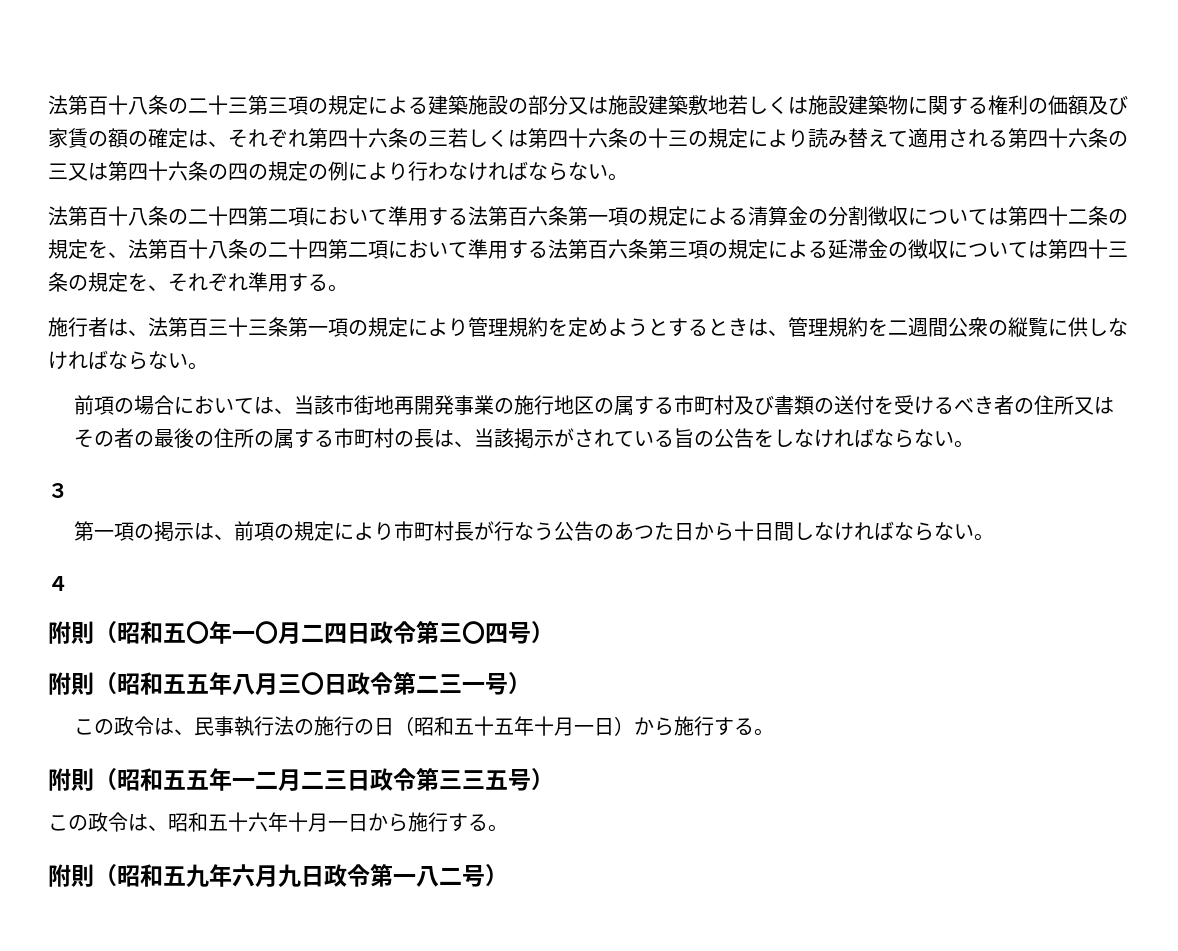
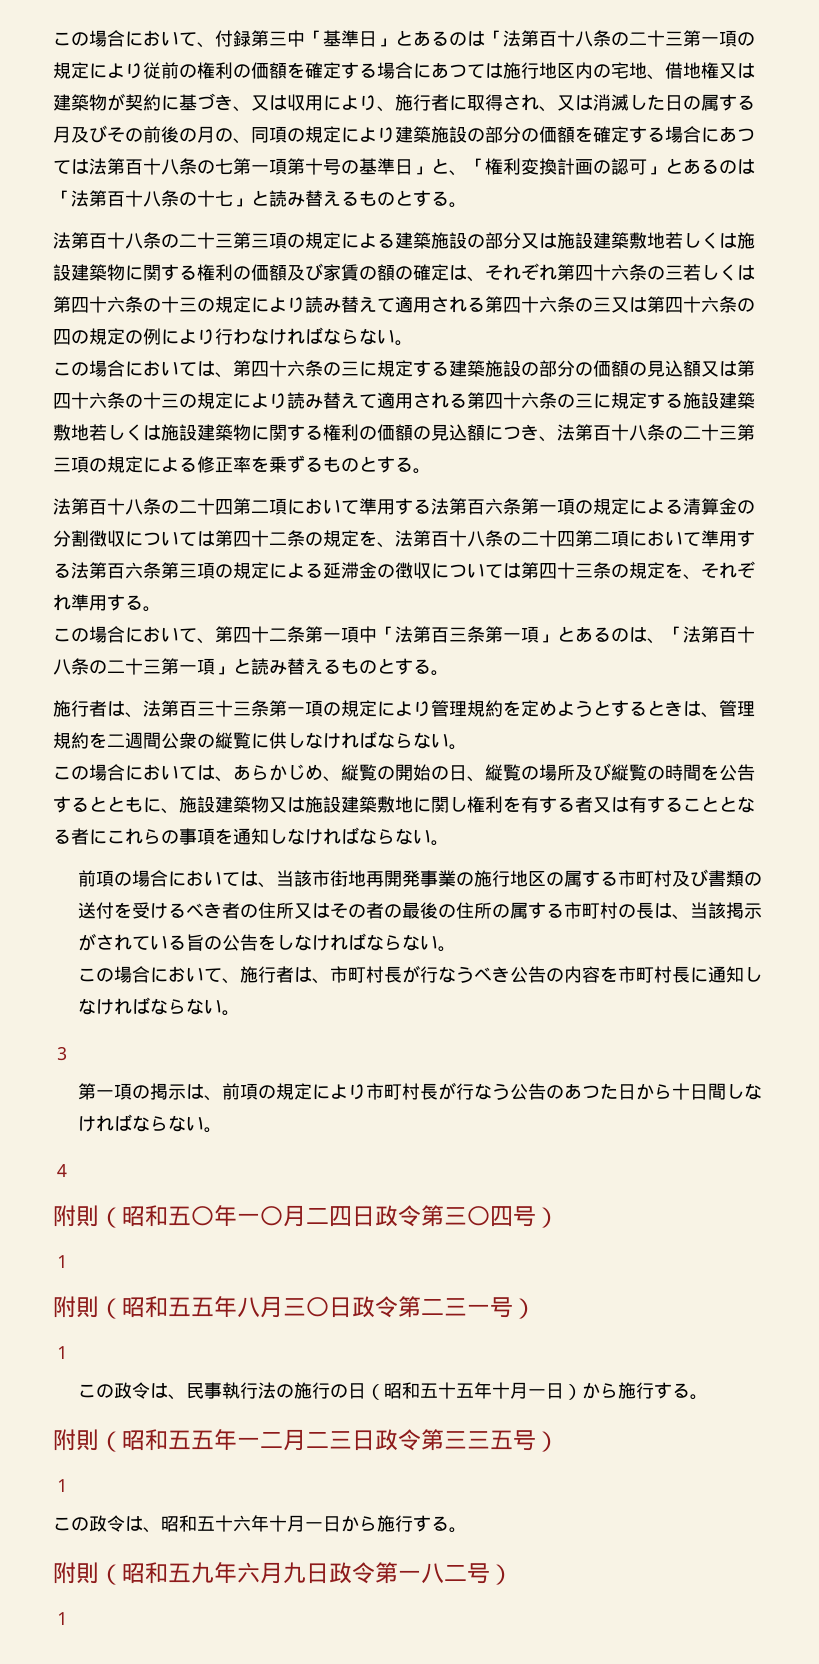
(48, 105) none -> [53,30,755,48] [53,62,755,80] [53,93,755,112] [53,125,755,144] [53,158,755,176] [53,190,467,208] この場合において、付録第三中「基準日」とあるのは「法第百十八条の二十三第一項の規定により従前の権利の価額を確定する場合にあつては施行地区内の宅地、借地権又は建築物が契約に基づき、又は収用により、施行者に取得され、又は消滅した日の属する月及びその前後の月の、同項の規定により建築施設の部分の価額を確定する場合にあつては法第百十八条の七第一項第十号の基準日」と、「権利変換計画の認可」とあるのは「法第百十八条の十七」と読み替えるものとする。 //
(628, 177) none -> [53,360,755,378] [53,392,755,409] [53,424,755,442] [53,455,431,474] // この場合においては、第四十六条の三に規定する建築施設の部分の価額の見込額又は第四十六条の十三の規定により読み替えて適用される第四十六条の三に規定する施設建築敷地若しくは施設建築物に関する権利の価額の見込額につき、法第百十八条の二十三第三項の規定による修正率を乗ずるものとする。
(348, 288) none -> [53,626,755,644] [53,658,449,676] // この場合において、第四十二条第一項中「法第百三条第一項」とあるのは、「法第百十八条の二十三第一項」と読み替えるものとする。
(208, 366) none -> [53,763,755,782] [53,796,755,814] [53,827,449,846] // この場合においては、あらかじめ、縦覧の開始の日、縦覧の場所及び縦覧の時間を公告するとともに、施設建築物又は施設建築敷地に関し権利を有する者又は有することとなる者にこれらの事項を通知しなければならない。
(974, 444) none -> [77,965,762,984] [77,997,240,1016] // この場合において、施行者は、市町村長が行なうべき公告の内容を市町村長に通知しなければならない。
(554, 632) none -> [53,1255,71,1268] // １
(531, 683) none -> [53,1346,71,1359] // １
(554, 779) none -> [53,1479,71,1492] // １
(508, 875) none -> [53,1612,71,1625] // １

